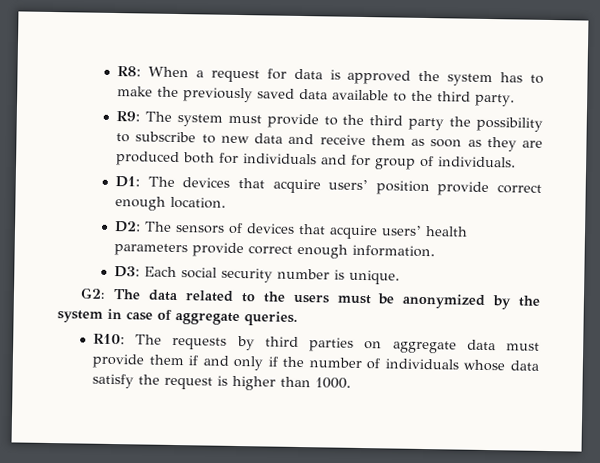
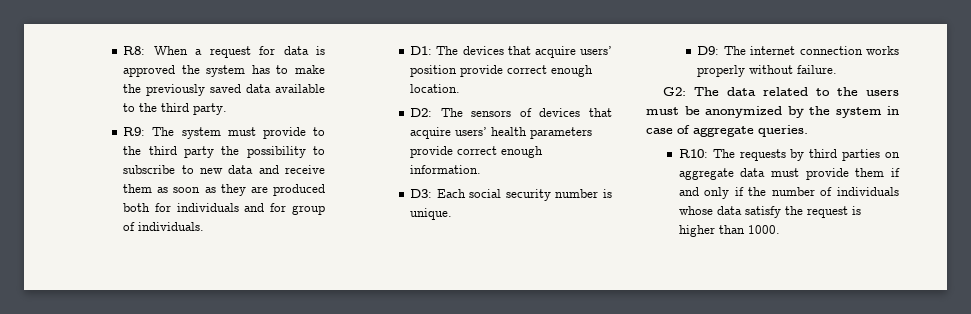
(401, 277) none -> [697,46,899,55] [697,65,838,77] // D9: The internet connection works properly without failure.

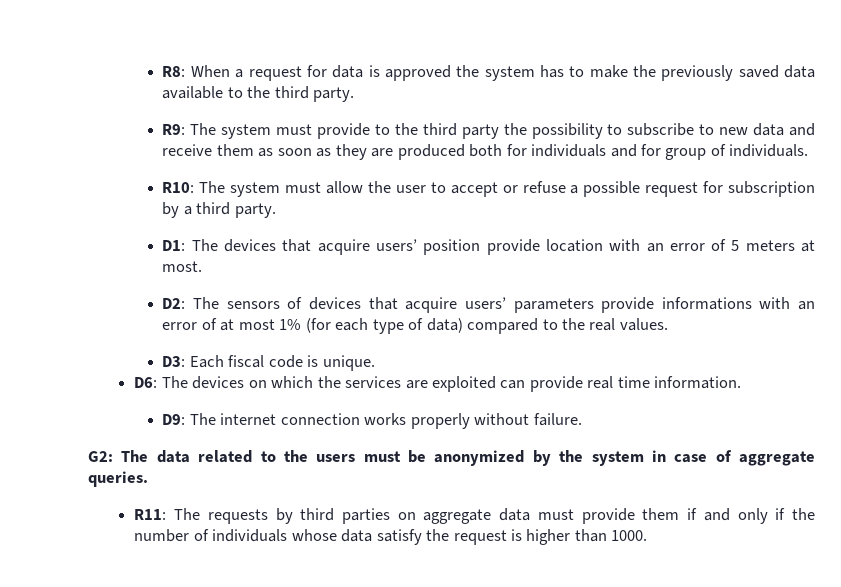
(205, 226) none -> [162,181,815,197] [162,202,276,218] // R10: The system must allow the user to accept or refuse a possible request for subscription by a third party.
[507,65,594,77] [410,84,461,93] correct enough location. -> [545,239,815,252] [162,261,203,272] location with an error of 5 meters at most.
[491,127,528,136] health -> (506, 303) none
[457,146,544,158] [410,165,482,174] correct enough information. -> [661,297,816,310] [162,318,668,334] informations with an error of at most 1% (for each type of data) compared to the real values.
[469,189,599,201] social security number -> [228,355,303,368] fiscal code
(453, 214) none -> [134,376,742,392] // D6: The devices on which the services are exploited can provide real time information.
[678,149,708,158] R10: -> [134,509,167,520] R11:

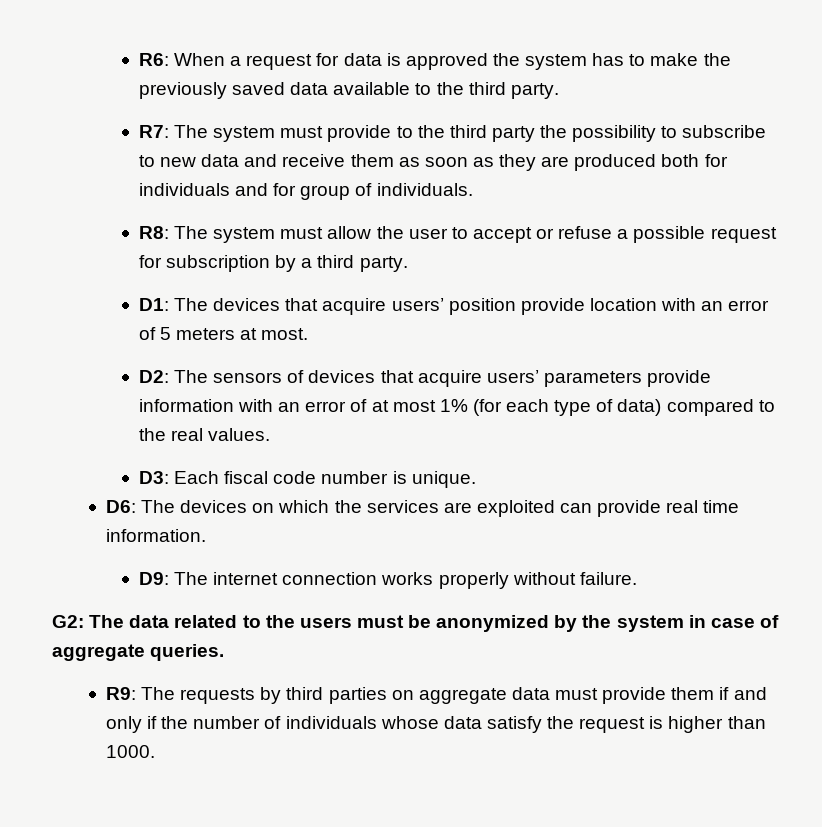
[162,66,186,77] R8: -> [138,53,169,66] R6:
[162,124,186,135] R9: -> [138,125,169,138] R7:
[162,182,195,193] R10: -> [138,226,169,239] R8:
[661,297,752,310] informations -> [138,399,234,412] information
(303, 361) none -> [321,471,389,484] number
[134,509,167,520] R11: -> [105,687,136,700] R9:

